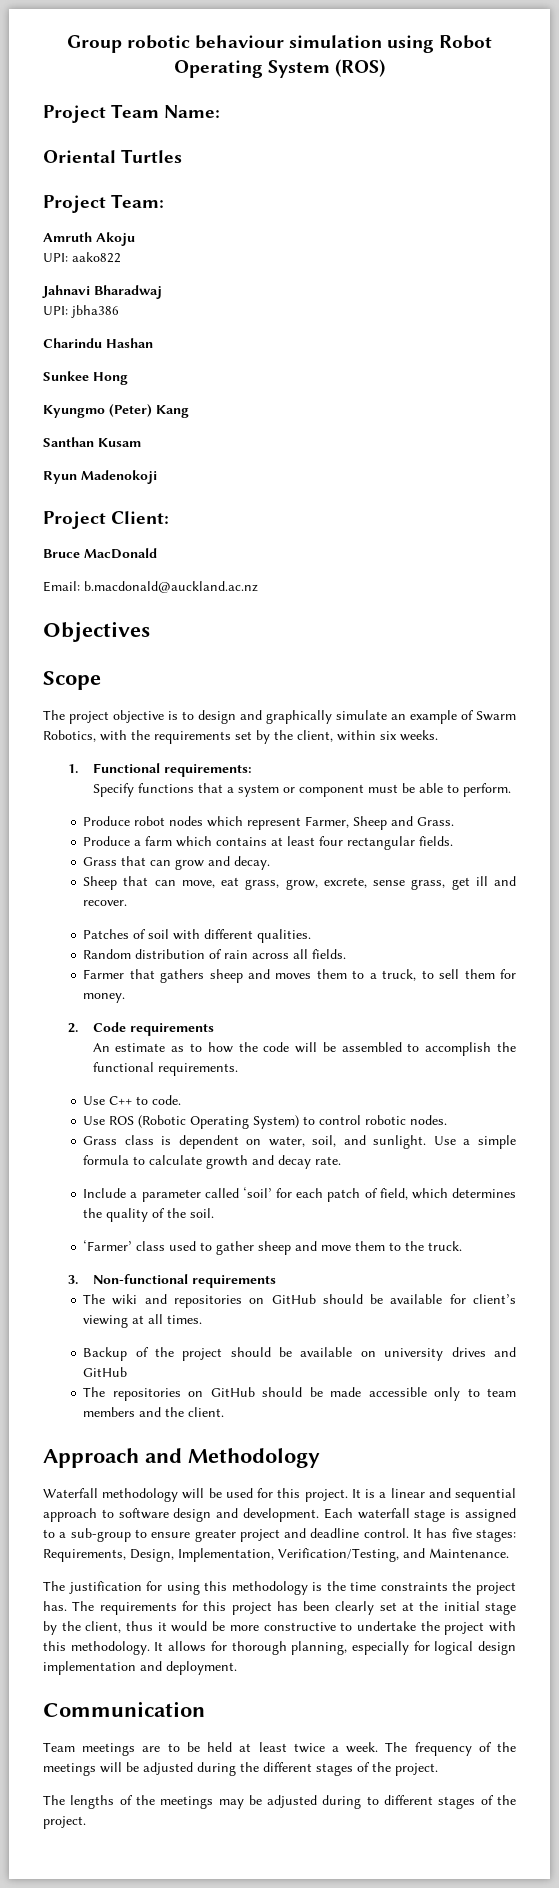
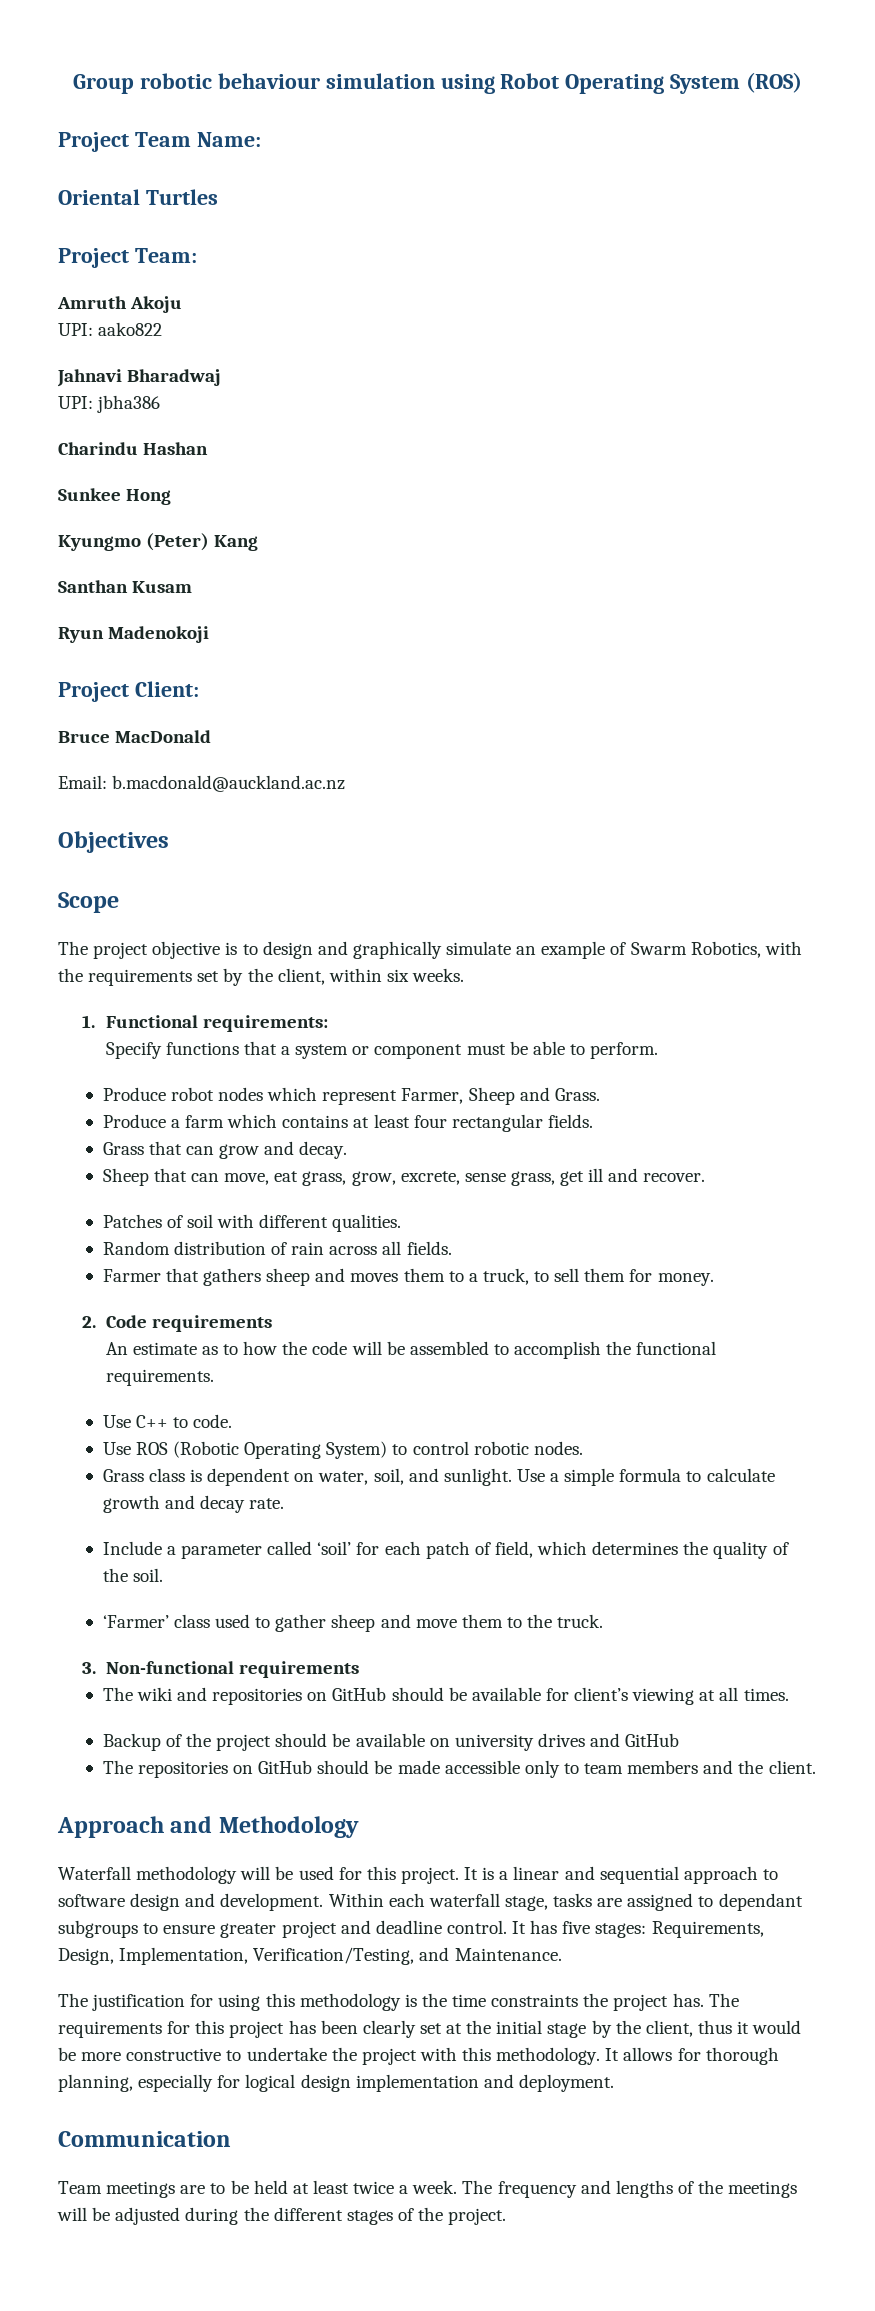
[323,1508,516,1522] [43,1528,131,1542] Each waterfall stage is assigned to a sub-group -> [328,1893,803,1911] [58,1920,138,1938] Within each waterfall stage, tasks are assigned to dependant subgroups
(472, 1749) none -> [580,2180,673,2198] and lengths
[43,1795,517,1809] [43,1816,86,1829] // The lengths of the meetings may be adjusted during to different stages of the project. -> (507, 2216) none

